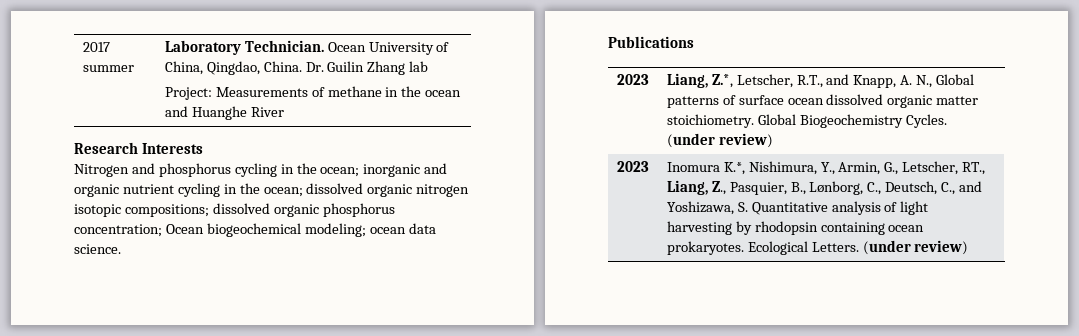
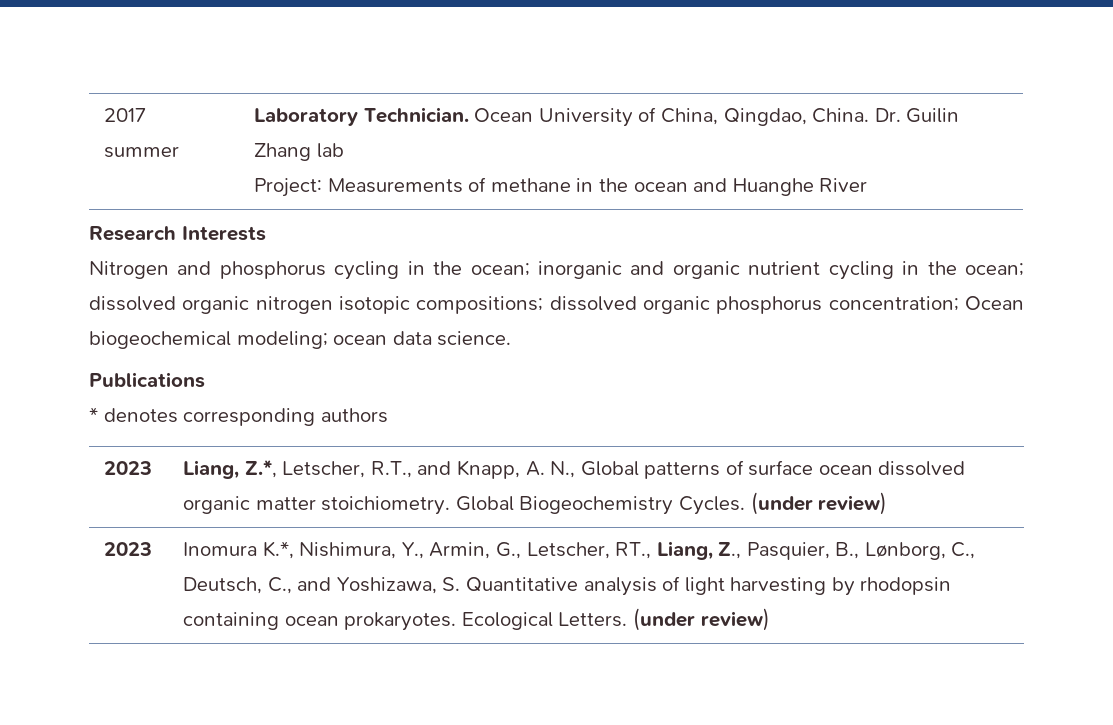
(694, 42) none -> [89,407,388,426] // * denotes corresponding authors

